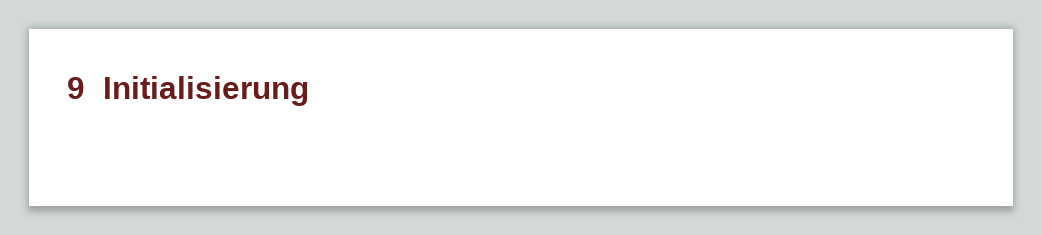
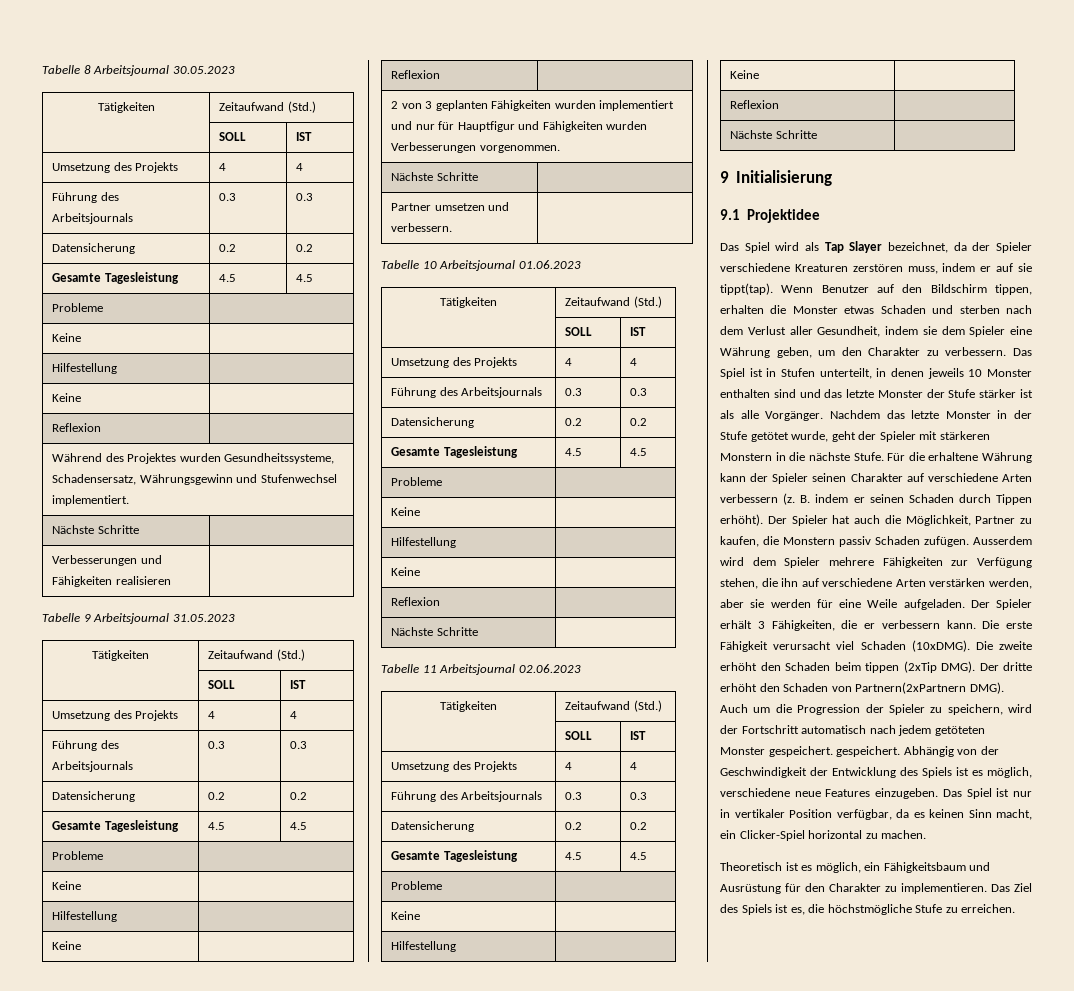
[67,76,309,106] 9 Initialisierung -> [42,65,235,76] [97,102,155,113] [219,101,316,113] [219,132,247,141] [296,132,313,141] [52,162,179,173] [219,163,227,171] [296,163,304,171] [52,192,119,203] [52,213,134,224] [219,193,237,201] [296,193,314,201] [52,243,136,254] [219,244,237,252] [296,244,314,252] [52,272,179,284] [219,274,237,282] [296,274,314,282] [52,303,104,312] [52,333,82,342] [52,363,118,374] [52,393,82,402] [52,423,102,432] [52,453,335,464] [52,474,337,485] [52,495,130,506] [52,525,139,534] [52,555,162,566] [52,576,171,587] [42,613,235,624] [92,650,149,661] [208,649,305,661] [208,680,236,689] [290,680,307,689] [52,710,179,721] [208,711,216,719] [290,711,298,719] [52,740,119,751] [52,761,134,772] [208,741,226,749] [290,741,308,749] [52,791,136,802] [208,792,226,800] [290,792,308,800] [52,820,179,832] [208,822,226,830] [290,822,308,830] [52,851,104,860] [52,881,82,890] [52,911,118,922] [52,941,82,950] [391,70,441,79] [391,100,675,111] [391,121,648,132] [391,142,560,153] [391,172,478,181] [391,202,510,211] [391,223,453,232] [381,260,581,271] [440,297,497,308] [565,296,662,308] [565,327,593,336] [630,327,647,336] [391,357,518,368] [565,358,573,366] [630,358,638,366] [391,387,543,398] [565,388,583,396] [630,388,648,396] [391,417,475,428] [565,418,583,426] [630,418,648,426] [391,446,518,458] [565,448,583,456] [630,448,648,456] [391,477,443,486] [391,507,421,516] [391,537,457,548] [391,567,421,576] [391,597,441,606] [391,627,478,636] [381,664,581,675] [440,701,497,712] [565,700,662,712] [565,731,593,740] [630,731,647,740] [391,761,518,772] [565,762,573,770] [630,762,638,770] [391,791,543,802] [565,792,583,800] [630,792,648,800] [391,821,475,832] [565,822,583,830] [630,822,648,830] [391,850,518,862] [565,852,583,860] [630,852,648,860] [391,881,443,890] [391,911,421,920] [391,941,457,952] [730,70,760,79] [730,100,780,109] [730,130,817,139] [720,170,832,186] [720,209,820,223] [720,241,1032,253] [720,263,1032,274] [720,283,1032,295] [720,305,1032,314] [720,326,1032,337] [720,347,1032,358] [720,368,1032,379] [720,389,1033,398] [720,410,1032,421] [720,431,990,442] [720,452,1032,463] [720,473,1032,484] [720,493,1032,505] [720,514,1032,526] [720,536,1032,547] [720,557,1032,568] [720,578,1032,589] [720,599,1032,610] [720,620,1032,631] [720,640,1032,652] [720,661,1032,673] [720,682,1004,694] [720,704,1032,715] [720,725,985,736] [720,746,999,757] [720,767,1032,778] [720,788,1032,799] [720,809,1032,820] [720,830,927,841] [720,862,991,873] [720,883,1032,894] [720,904,1016,915] Tabelle 8 Arbeitsjournal 30.05.2023 // Tätigkeiten | Zeitaufwand (Std.) // | SOLL | IST // Umsetzung des Projekts | 4 | 4 // Führung des Arbeitsjournals | 0.3 | 0.3 // Datensicherung | 0.2 | 0.2 // Gesamte Tagesleistung | 4.5 | 4.5 // Probleme | // Keine | // Hilfestellung | // Keine | // Reflexion | // Während des Projektes wurden Gesundheitssysteme, Schadensersatz, Währungsgewinn und Stufenwechsel implementiert. // Nächste Schritte | // Verbesserungen und Fähigkeiten realisieren | // Tabelle 9 Arbeitsjournal 31.05.2023 // Tätigkeiten | Zeitaufwand (Std.) // | SOLL | IST // Umsetzung des Projekts | 4 | 4 // Führung des Arbeitsjournals | 0.3 | 0.3 // Datensicherung | 0.2 | 0.2 // Gesamte Tagesleistung | 4.5 | 4.5 // Probleme | // Keine | // Hilfestellung | // Keine | // Reflexion | // 2 von 3 geplanten Fähigkeiten wurden implementiert und nur für Hauptfigur und Fähigkeiten wurden Verbesserungen vorgenommen. // Nächste Schritte | // Partner umsetzen und verbessern. | // Tabelle 10 Arbeitsjournal 01.06.2023 // Tätigkeiten | Zeitaufwand (Std.) // | SOLL | IST // Umsetzung des Projekts | 4 | 4 // Führung des Arbeitsjournals | 0.3 | 0.3 // Datensicherung | 0.2 | 0.2 // Gesamte Tagesleistung | 4.5 | 4.5 // Probleme | // Keine | // Hilfestellung | // Keine | // Reflexion | // Nächste Schritte | // Tabelle 11 Arbeitsjournal 02.06.2023 // Tätigkeiten | Zeitaufwand (Std.) // | SOLL | IST // Umsetzung des Projekts | 4 | 4 // Führung des Arbeitsjournals | 0.3 | 0.3 // Datensicherung | 0.2 | 0.2 // Gesamte Tagesleistung | 4.5 | 4.5 // Probleme | // Keine | // Hilfestellung | // Keine | // Reflexion | // Nächste Schritte | // 9 Initialisierung // 9.1 Projektidee // Das Spiel wird als Tap Slayer bezeichnet, da der Spieler verschiedene Kreaturen zerstören muss, indem er auf sie tippt(tap). Wenn Benutzer auf den Bildschirm tippen, erhalten die Monster etwas Schaden und sterben nach dem Verlust aller Gesundheit, indem sie dem Spieler eine Währung geben, um den Charakter zu verbessern. Das Spiel ist in Stufen unterteilt, in denen jeweils 10 Monster enthalten sind und das letzte Monster der Stufe stärker ist als alle Vorgänger. Nachdem das letzte Monster in der Stufe getötet wurde, geht der Spieler mit stärkeren Monstern in die nächste Stufe. Für die erhaltene Währung kann der Spieler seinen Charakter auf verschiedene Arten verbessern (z. B. indem er seinen Schaden durch Tippen erhöht). Der Spieler hat auch die Möglichkeit, Partner zu kaufen, die Monstern passiv Schaden zufügen. Ausserdem wird dem Spieler mehrere Fähigkeiten zur Verfügung stehen, die ihn auf verschiedene Arten verstärken werden, aber sie werden für eine Weile aufgeladen. Der Spieler erhält 3 Fähigkeiten, die er verbessern kann. Die erste Fähigkeit verursacht viel Schaden (10xDMG). Die zweite erhöht den Schaden beim tippen (2xTip DMG). Der dritte erhöht den Schaden von Partnern(2xPartnern DMG). Auch um die Progression der Spieler zu speichern, wird der Fortschritt automatisch nach jedem getöteten Monster gespeichert. gespeichert. Abhängig von der Geschwindigkeit der Entwicklung des Spiels ist es möglich, verschiedene neue Features einzugeben. Das Spiel ist nur in vertikaler Position verfügbar, da es keinen Sinn macht, ein Clicker-Spiel horizontal zu machen. // Theoretisch ist es möglich, ein Fähigkeitsbaum und Ausrüstung für den Charakter zu implementieren. Das Ziel des Spiels ist es, die höchstmögliche Stufe zu erreichen.

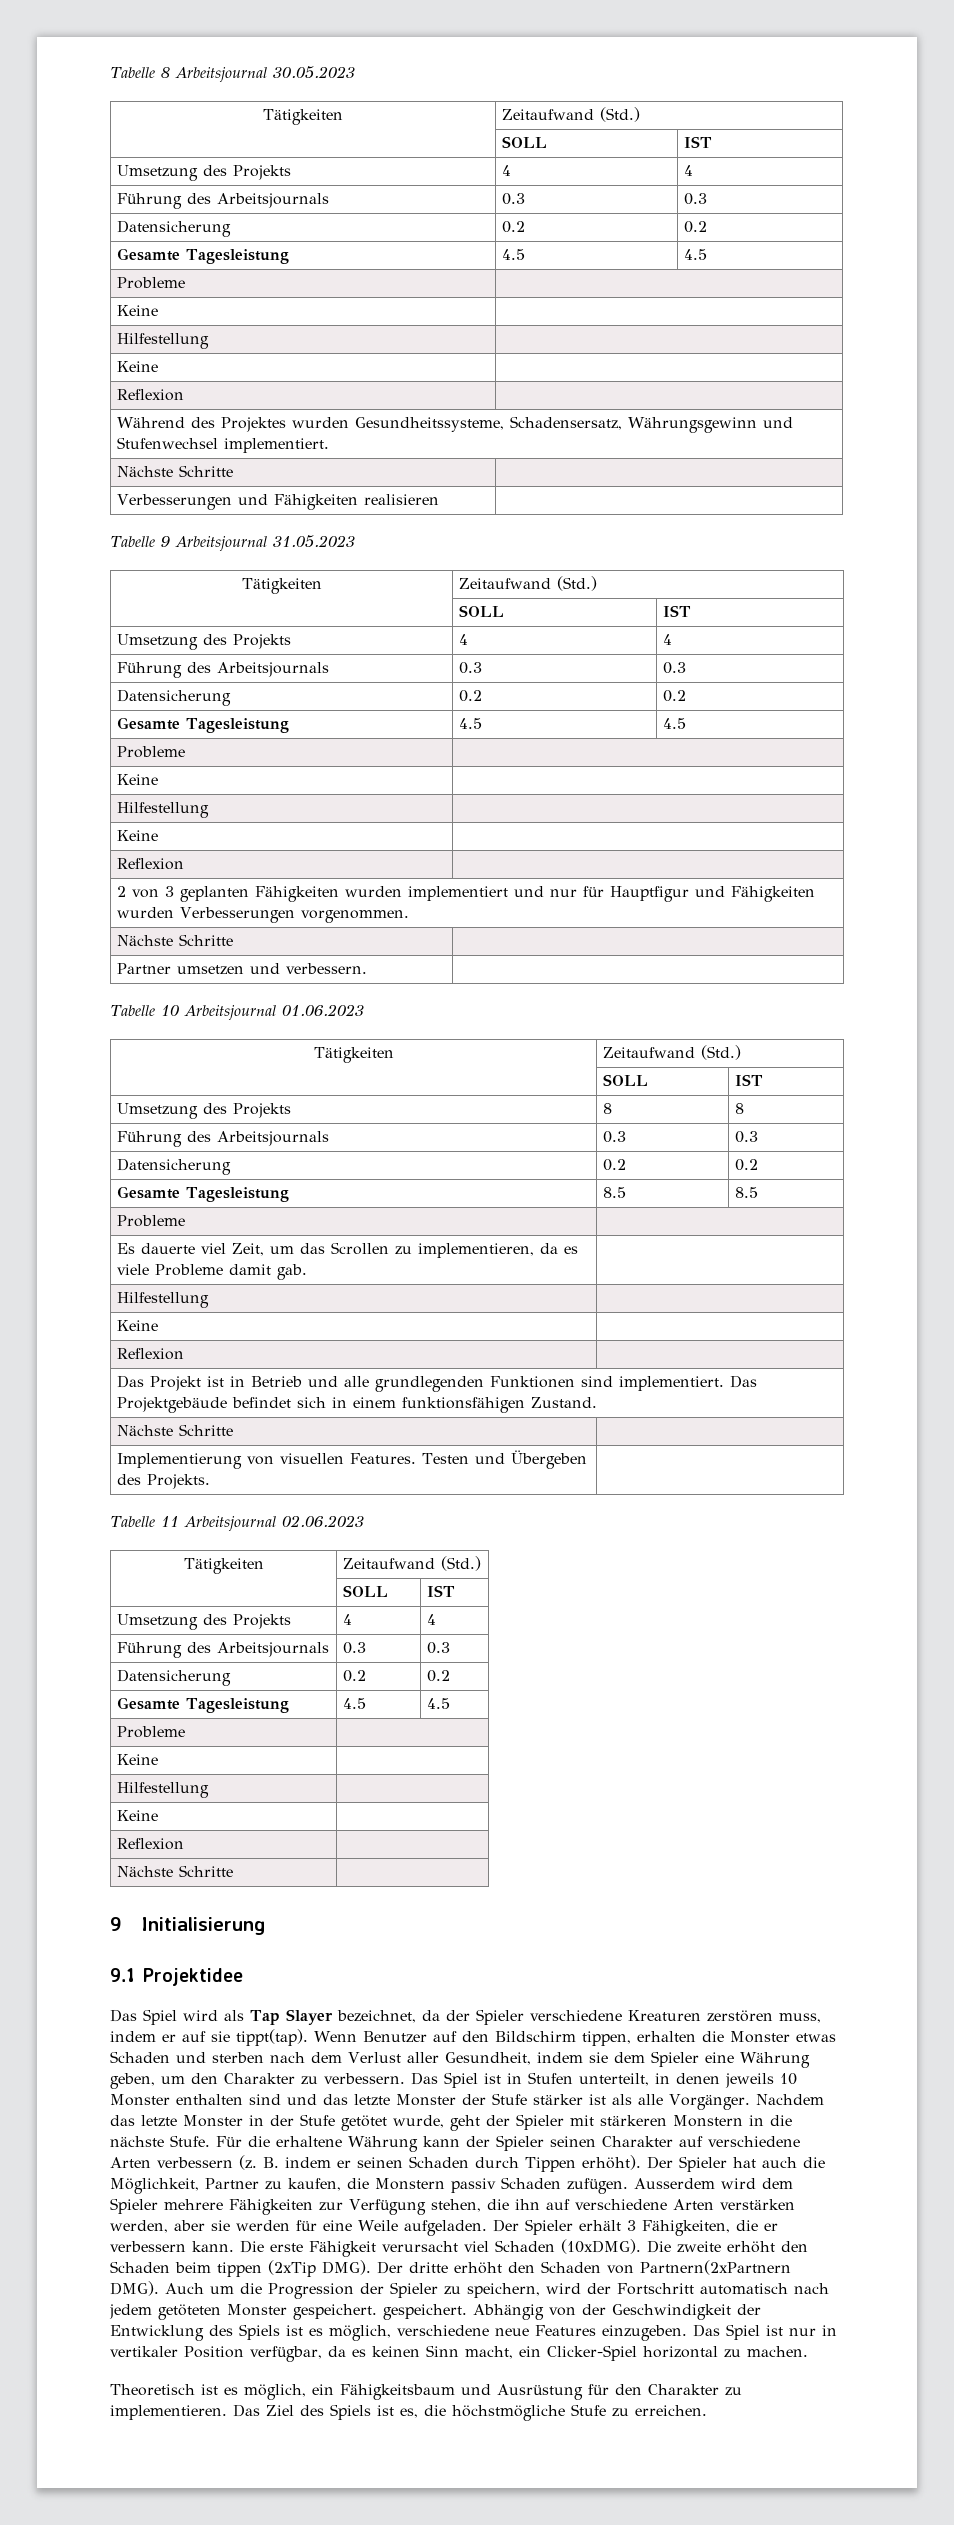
[565,358,573,366] [630,358,638,366] 4 | 4 -> [602,1103,612,1114] [734,1103,744,1114] 8 | 8
[565,448,583,456] [630,448,648,456] [391,477,443,486] [391,507,421,516] [391,537,457,548] [391,567,421,576] [391,597,441,606] [391,627,478,636] 4.5 | 4.5 // Probleme | // Keine | // Hilfestellung | // Keine | // Reflexion | // Nächste Schritte -> [602,1187,626,1198] [734,1187,758,1198] [116,1215,185,1227] [116,1242,578,1258] [116,1264,307,1280] [116,1292,209,1308] [116,1320,158,1331] [116,1348,184,1360] [116,1375,757,1392] [116,1397,597,1413] [116,1424,233,1436] [116,1450,587,1469] [116,1474,210,1489] 8.5 | 8.5 // Probleme | // Es dauerte viel Zeit, um das Scrollen zu implementieren, da es viele Probleme damit gab. | // Hilfestellung | // Keine | // Reflexion | // Das Projekt ist in Betrieb und alle grundlegenden Funktionen sind implementiert. Das Projektgebäude befindet sich in einem funktionsfähigen Zustand. // Nächste Schritte | // Implementierung von visuellen Features. Testen und Übergeben des Projekts.

